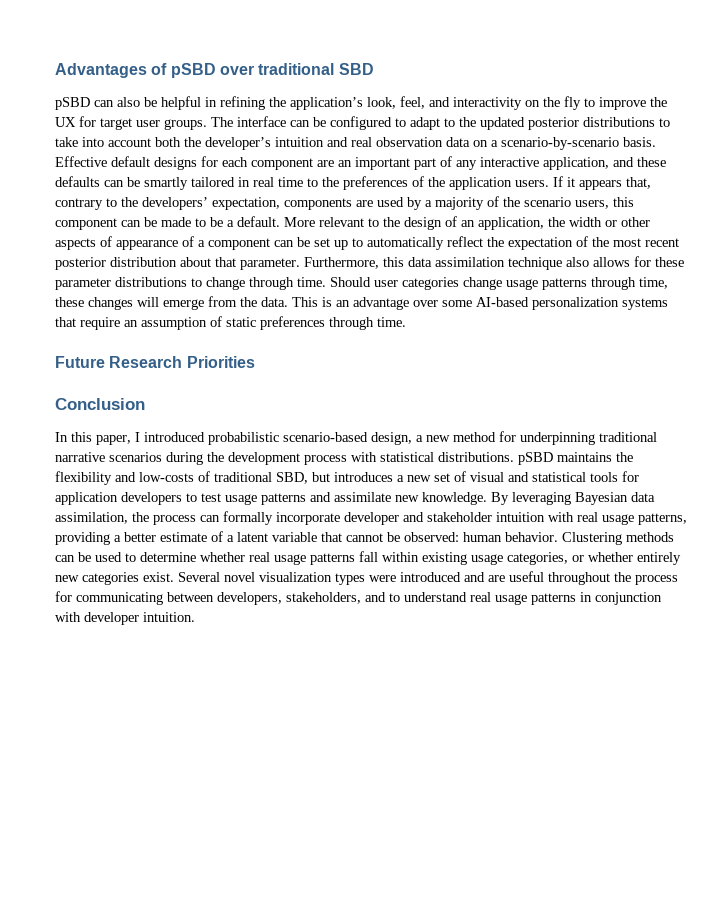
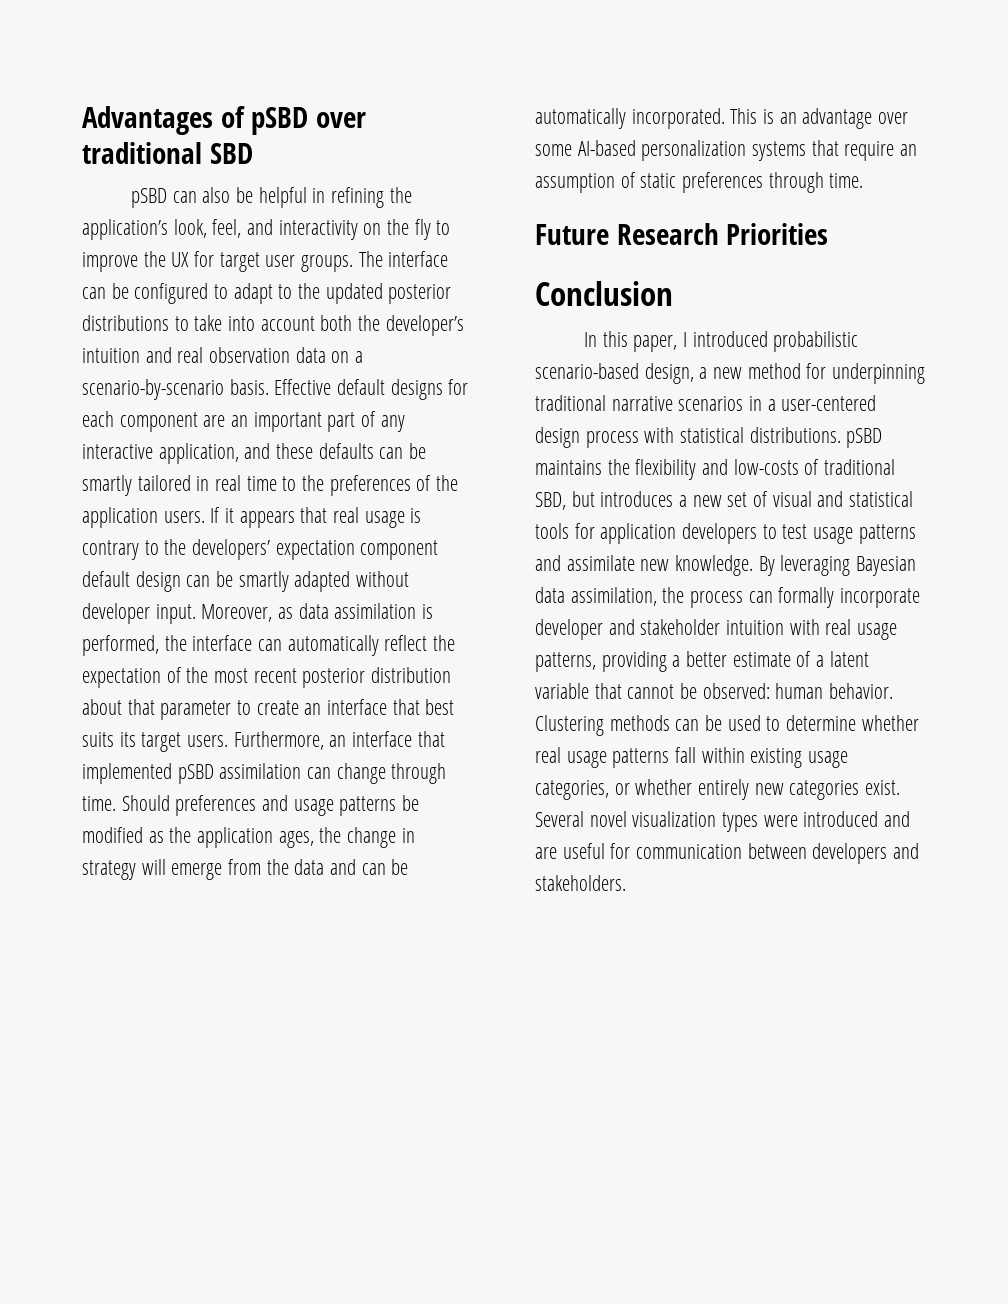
[626,177,651,189] [55,196,634,210] [55,216,650,230] [55,236,363,250] that, contrary to the developers’ expectation, components are used by a majority of the scenario users, this component can be made to be a default. More relevant to the design of an application, the width or other aspects of appearance of a component can be set up to -> [300,507,422,528] [82,539,439,560] [82,571,410,592] [82,603,434,624] [82,635,283,656] that real usage is contrary to the developers’ expectation component default design can be smartly adapted without developer input. Moreover, as data assimilation is performed, the interface can
[240,256,684,270] [55,277,668,290] [55,296,288,310] parameter. Furthermore, this data assimilation technique also allows for these parameter distributions to change through time. Should user categories change usage patterns through time, these changes will emerge from the data. -> [160,699,455,720] [82,731,445,752] [82,763,447,784] [82,795,420,816] [82,827,415,848] [82,859,409,880] [535,108,725,129] parameter to create an interface that best suits its target users. Furthermore, an interface that implemented pSBD assimilation can change through time. Should preferences and usage patterns be modified as the application ages, the change in strategy will emerge from the data and can be automatically incorporated.
[166,452,300,465] during the development -> [749,395,877,411] [535,427,580,448] in a user-centered design
[548,572,678,585] [55,591,662,605] [55,612,195,625] throughout the process for communicating between developers, stakeholders, and to understand real usage patterns in conjunction with developer intuition. -> [610,843,920,864] [535,875,626,891] for communication between developers and stakeholders.

